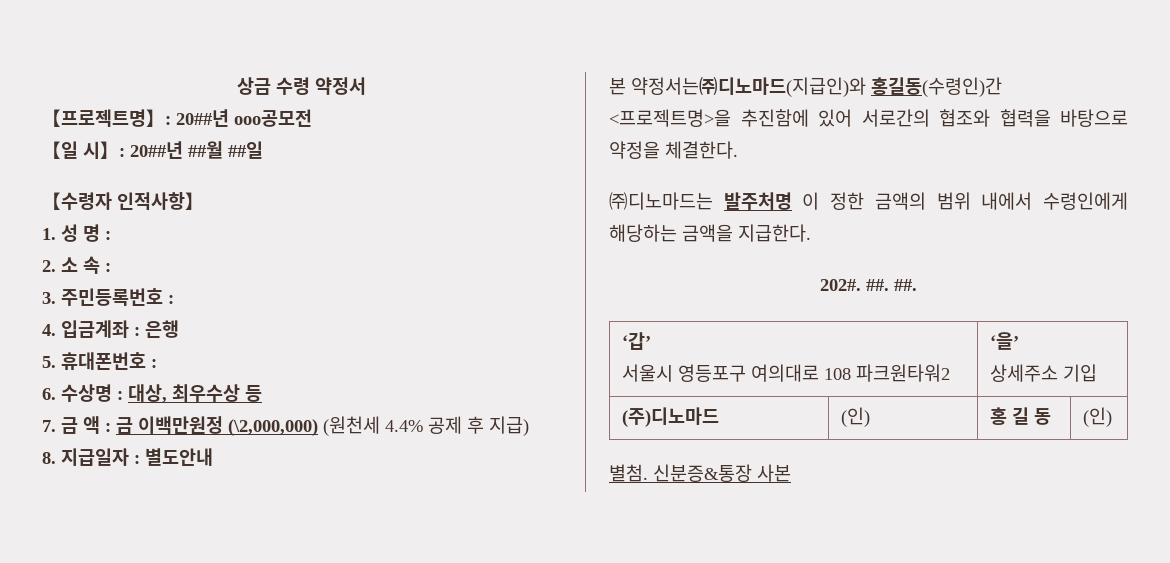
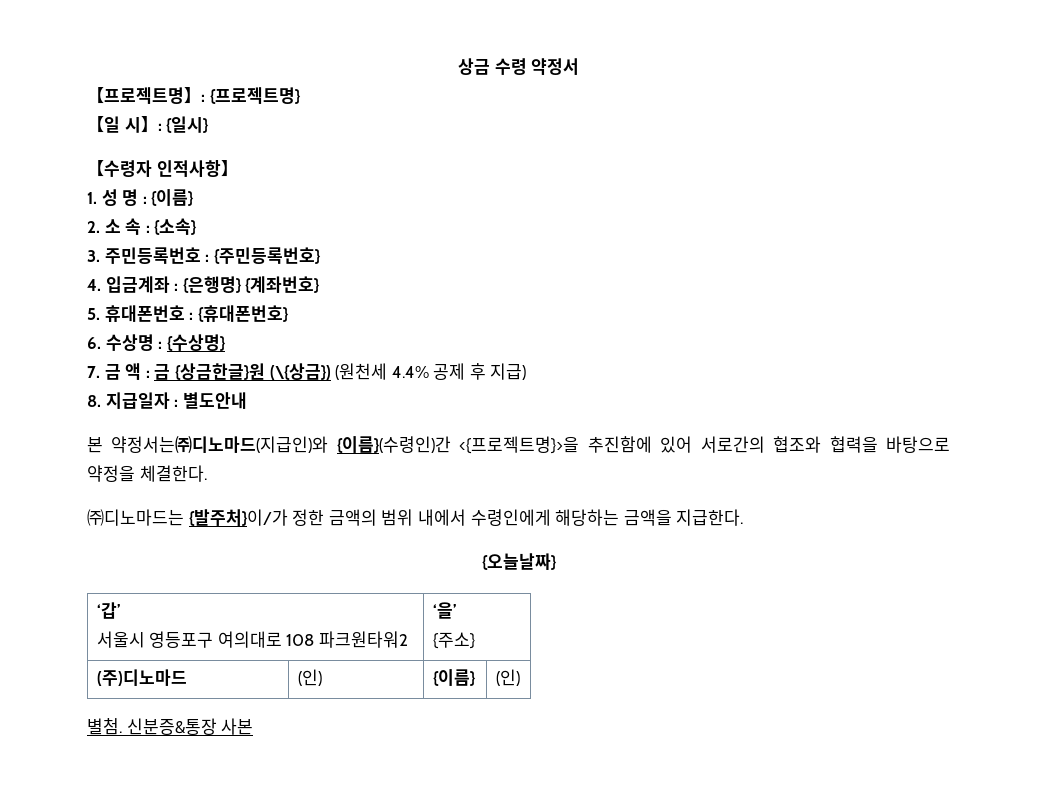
[176,109,312,127] 20##년 ooo공모전 -> [209,87,301,104] {프로젝트명}
[130,141,263,159] 20##년 ##월 ##일 -> [166,116,210,133] {일시}
(111, 235) none -> [151,189,195,206] {이름}
(111, 267) none -> [154,218,198,235] {소속}
(174, 299) none -> [213,247,321,264] {주민등록번호}
[145,320,179,338] 은행 -> [182,276,321,293] {은행명} {계좌번호}
(157, 363) none -> [197,305,289,322] {휴대폰번호}
[128,384,262,403] 대상, 최우수상 등 -> [166,334,226,351] {수상명}
[138,416,318,436] 이백만원정 (\2,000,000) -> [174,363,331,380] {상금한글}원 (\{상금})
[871,77,1002,97] [609,109,731,127] 홍길동(수령인)간 <프로젝트명>을 -> [336,436,580,454] {이름}(수령인)간 <{프로젝트명}>을
[723,192,820,210] 발주처명 이 -> [188,509,288,526] {발주처}이/가
[820,279,917,291] 202#. ##. ##. -> [481,553,557,570] {오늘날짜}
[989,364,1097,382] 상세주소 기입 -> [432,632,475,649] {주소}
[989,407,1051,425] 홍 길 동 -> [432,669,476,686] {이름}

